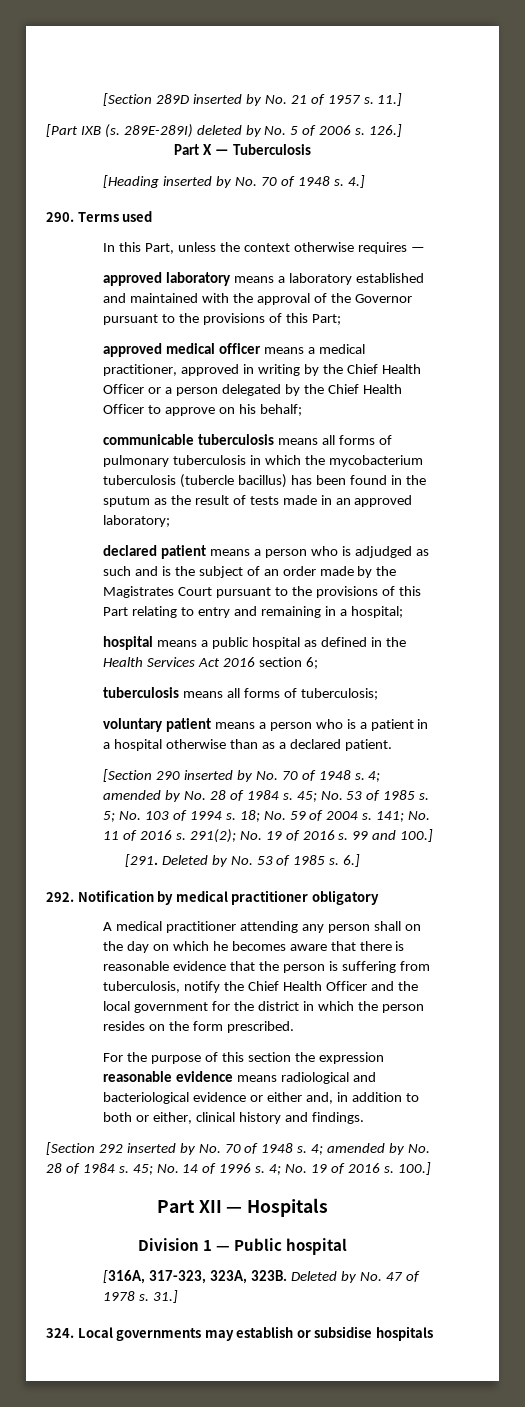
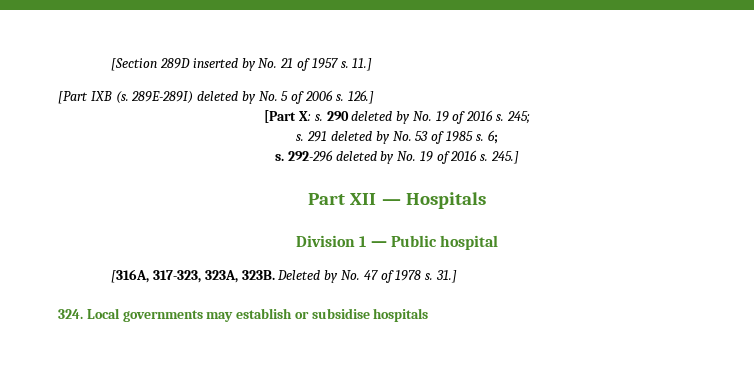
[174,144,311,155] [103,175,365,188] [46,211,153,222] [103,242,425,254] [103,272,424,286] [103,293,412,305] [103,313,341,325] [103,343,365,357] [103,364,421,376] [103,384,402,396] [103,404,302,416] [103,434,392,445] [103,455,423,467] [103,474,426,488] [103,495,413,507] [103,515,171,527] [103,545,429,559] [103,566,397,578] [103,586,421,598] [103,606,403,618] [103,636,406,650] [103,657,318,669] [103,687,378,700] [103,718,429,732] [103,739,392,751] [103,769,381,782] [103,790,430,802] [103,810,431,822] [103,829,434,843] [124,854,208,867] Part X — Tuberculosis // [Heading inserted by No. 70 of 1948 s. 4.] // 290. Terms used // In this Part, unless the context otherwise requires — // approved laboratory means a laboratory established and maintained with the approval of the Governor pursuant to the provisions of this Part; // approved medical officer means a medical practitioner, approved in writing by the Chief Health Officer or a person delegated by the Chief Health Officer to approve on his behalf; // communicable tuberculosis means all forms of pulmonary tuberculosis in which the mycobacterium tuberculosis (tubercle bacillus) has been found in the sputum as the result of tests made in an approved laboratory; // declared patient means a person who is adjudged as such and is the subject of an order made by the Magistrates Court pursuant to the provisions of this Part relating to entry and remaining in a hospital; // hospital means a public hospital as defined in the Health Services Act 2016 section 6; // tuberculosis means all forms of tuberculosis; // voluntary patient means a person who is a patient in a hospital otherwise than as a declared patient. // [Section 290 inserted by No. 70 of 1948 s. 4; amended by No. 28 of 1984 s. 45; No. 53 of 1985 s. 5; No. 103 of 1994 s. 18; No. 59 of 2004 s. 141; No. 11 of 2016 s. 291(2); No. 19 of 2016 s. 99 and 100.] // [291. Deleted -> [264,110,530,124] [296,131,373,142] [Part X: s. 290 deleted by No. 19 of 2016 s. 245; // s. 291 deleted
[343,854,361,867] [46,890,379,905] [103,921,421,933] [103,941,405,953] [103,961,430,973] [103,981,418,993] [103,1001,424,1013] [103,1021,294,1033] [103,1052,384,1064] [103,1071,376,1084] [103,1092,419,1104] [103,1112,364,1124] [46,1142,430,1155] [46,1162,431,1175] 6.] // 292. Notification by medical practitioner obligatory // A medical practitioner attending any person shall on the day on which he becomes aware that there is reasonable evidence that the person is suffering from tuberculosis, notify the Chief Health Officer and the local government for the district in which the person resides on the form prescribed. // For the purpose of this section the expression reasonable evidence means radiological and bacteriological evidence or either and, in addition to both or either, clinical history and findings. // [Section 292 inserted by No. 70 of 1948 s. 4; amended by No. 28 of 1984 s. 45; No. 14 of 1996 s. 4; No. 19 of 2016 s. 100.] -> [487,130,498,144] [274,150,520,164] 6; // s. 292-296 deleted by No. 19 of 2016 s. 245.]

